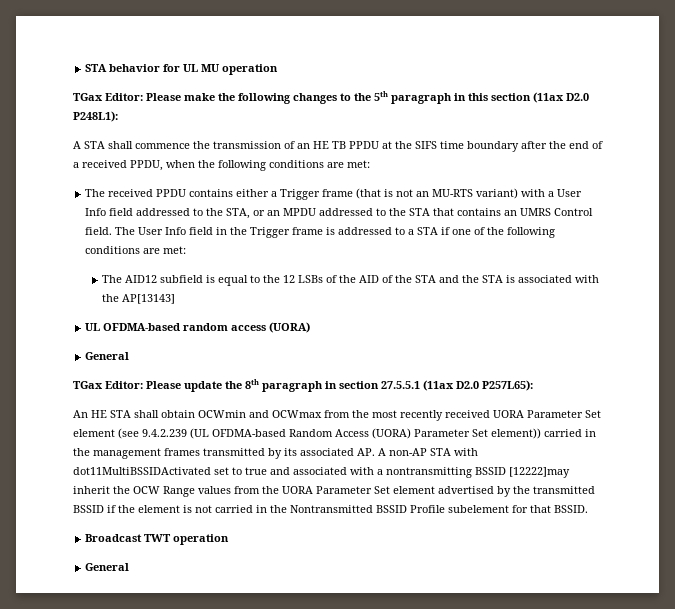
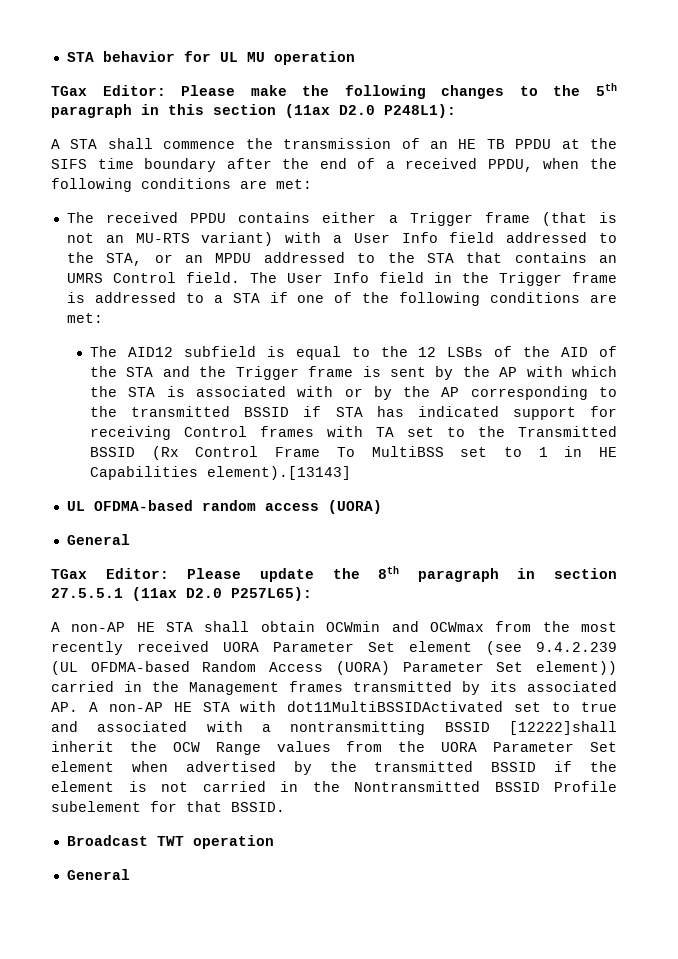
[481,275,599,283] [101,294,175,304] STA is associated with the AP[13143] -> [235,366,617,380] [90,386,618,400] [90,406,617,420] [90,426,617,440] [90,446,617,460] [90,466,352,480] Trigger frame is sent by the AP with which the STA is associated with or by the AP corresponding to the transmitted BSSID if STA has indicated support for receiving Control frames with TA set to the Transmitted BSSID (Rx Control Frame To MultiBSS set to 1 in HE Capabilities element).[13143]
[73,410,88,418] An -> [51,622,126,632] A non-AP
[93,448,161,459] management -> [189,682,279,695] Management
(427, 452) none -> [173,702,192,712] HE
[509,467,570,478] [12222]may -> [509,721,617,735] [12222]shall
(435, 490) none -> [131,761,168,772] when

